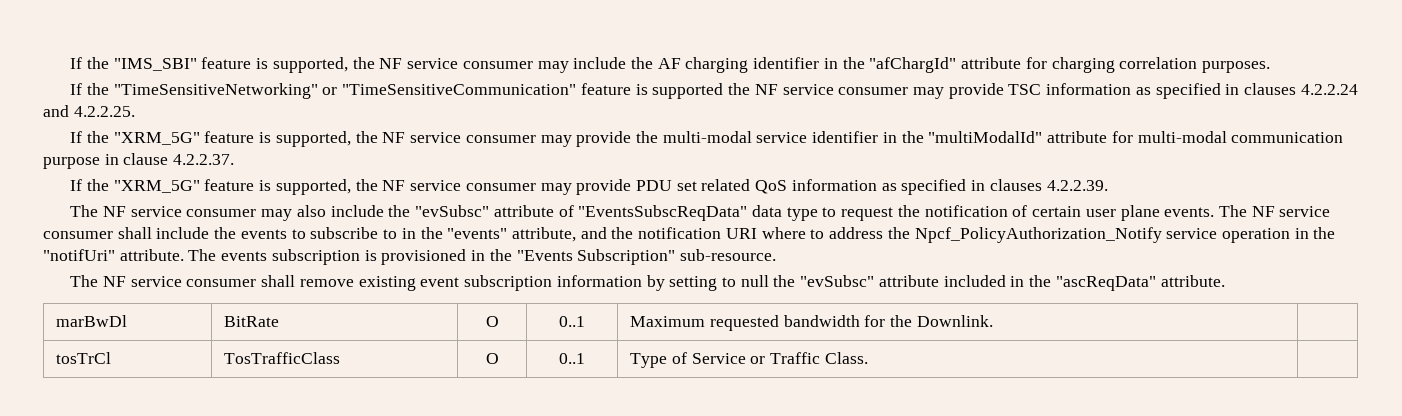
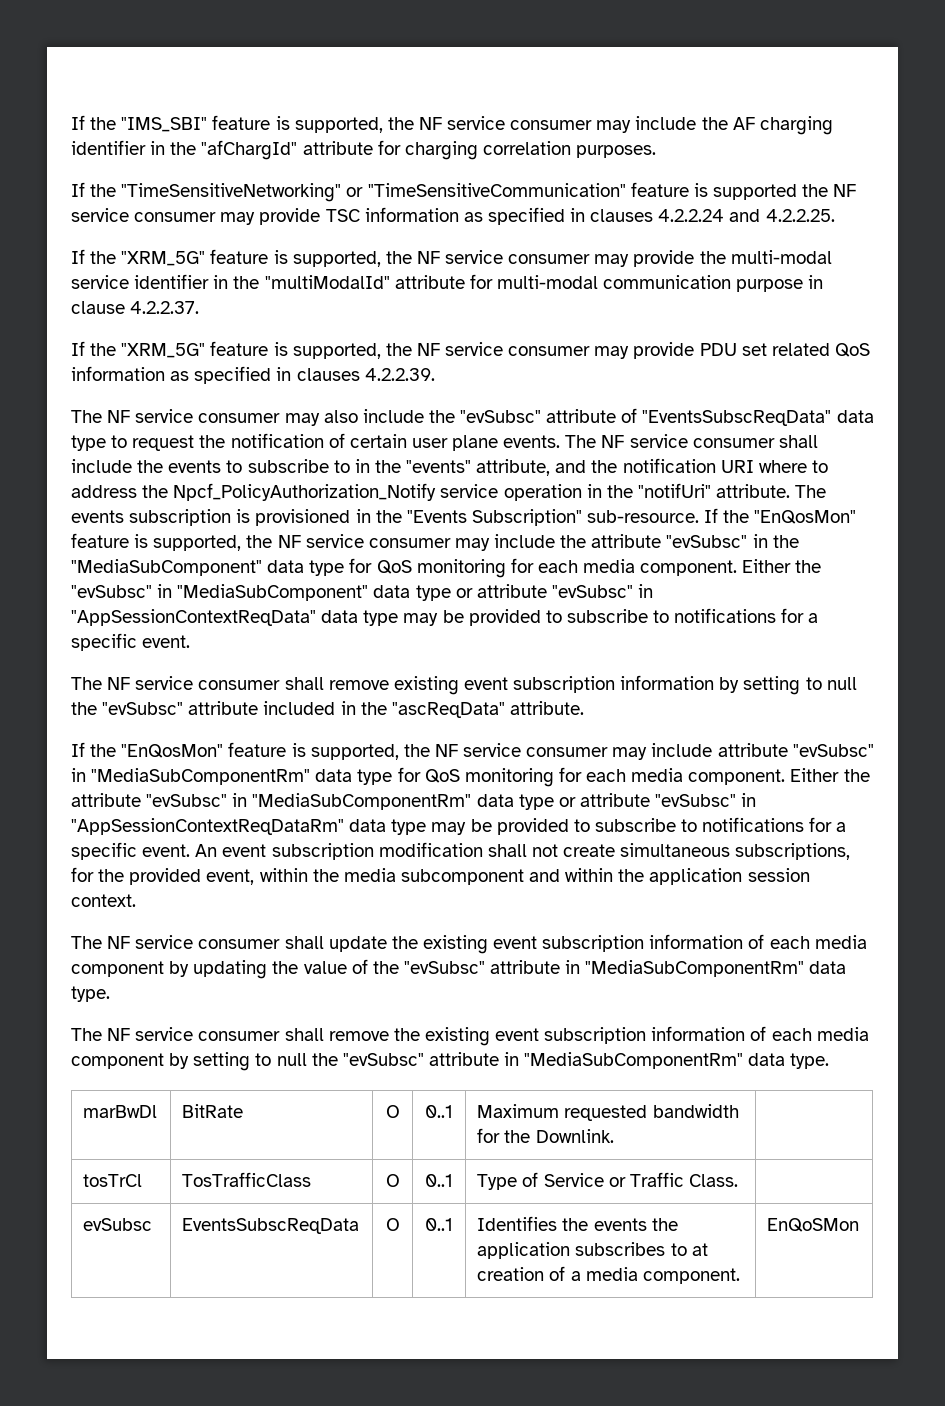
(776, 255) none -> [704,508,857,524] [71,533,799,551] [71,558,822,578] [71,584,654,601] [71,608,819,626] [71,633,191,651] If the "EnQosMon" feature is supported, the NF service consumer may include the attribute "evSubsc" in the "MediaSubComponent" data type for QoS monitoring for each media component. Either the "evSubsc" in "MediaSubComponent" data type or attribute "evSubsc" in "AppSessionContextReqData" data type may be provided to subscribe to notifications for a specific event.
(1225, 281) none -> [71,742,874,760] [71,767,870,787] [71,793,757,810] [71,817,847,835] [71,842,851,860] [71,867,810,885] [71,894,136,907] [71,934,867,954] [71,959,847,979] [71,986,110,1002] [71,1026,869,1046] [71,1052,830,1071] // If the "EnQosMon" feature is supported, the NF service consumer may include attribute "evSubsc" in "MediaSubComponentRm" data type for QoS monitoring for each media component. Either the attribute "evSubsc" in "MediaSubComponentRm" data type or attribute "evSubsc" in "AppSessionContextReqDataRm" data type may be provided to subscribe to notifications for a specific event. An event subscription modification shall not create simultaneous subscriptions, for the provided event, within the media subcomponent and within the application session context. // The NF service consumer shall update the existing event subscription information of each media component by updating the value of the "evSubsc" attribute in "MediaSubComponentRm" data type. // The NF service consumer shall remove the existing event subscription information of each media component by setting to null the "evSubsc" attribute in "MediaSubComponentRm" data type.
(868, 358) none -> [83,1218,153,1231] [182,1218,360,1234] [385,1218,400,1231] [425,1218,453,1231] [477,1216,678,1231] [477,1242,708,1259] [477,1266,740,1284] [767,1218,860,1232] // evSubsc | EventsSubscReqData | O | 0..1 | Identifies the events the application subscribes to at creation of a media component. | EnQoSMon

